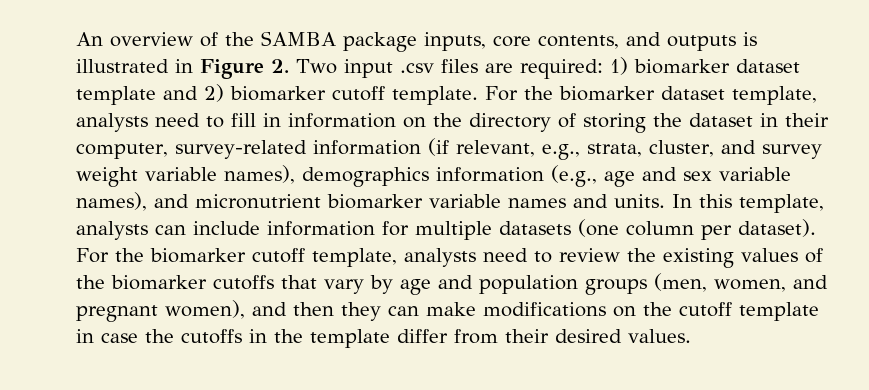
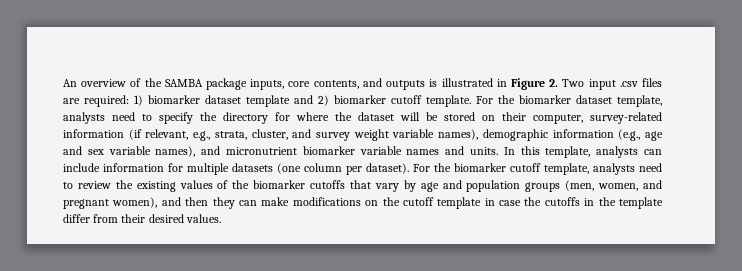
[231,113,778,133] fill in information on the directory of storing the dataset in -> [159,112,495,124] specify the directory for where the dataset will be stored on
[302,167,429,187] demographics -> [482,129,548,141] demographic

